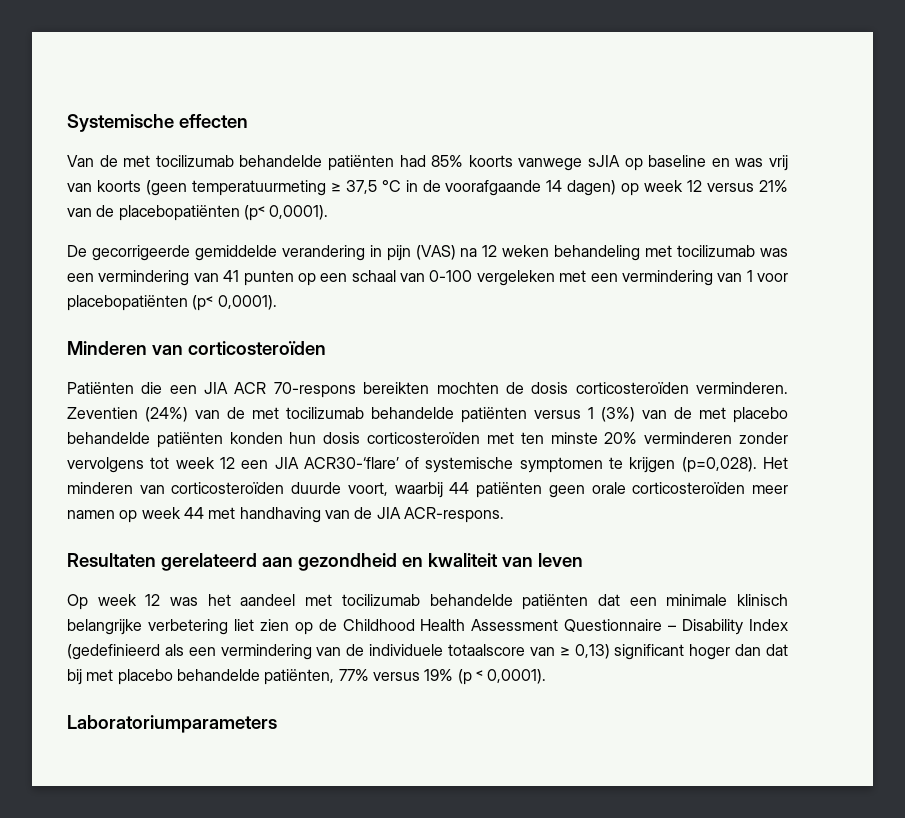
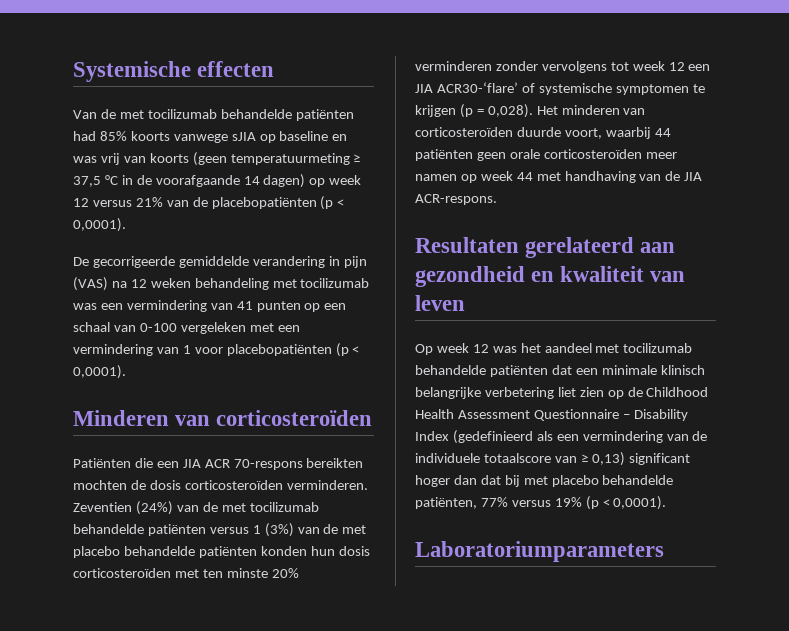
[243,205,265,221] (p˂ -> [320,196,345,210] (p ˂
[192,295,214,311] (p˂ -> [335,343,360,357] (p ˂
[681,457,757,473] (p=0,028). -> [459,104,533,118] (p = 0,028).

